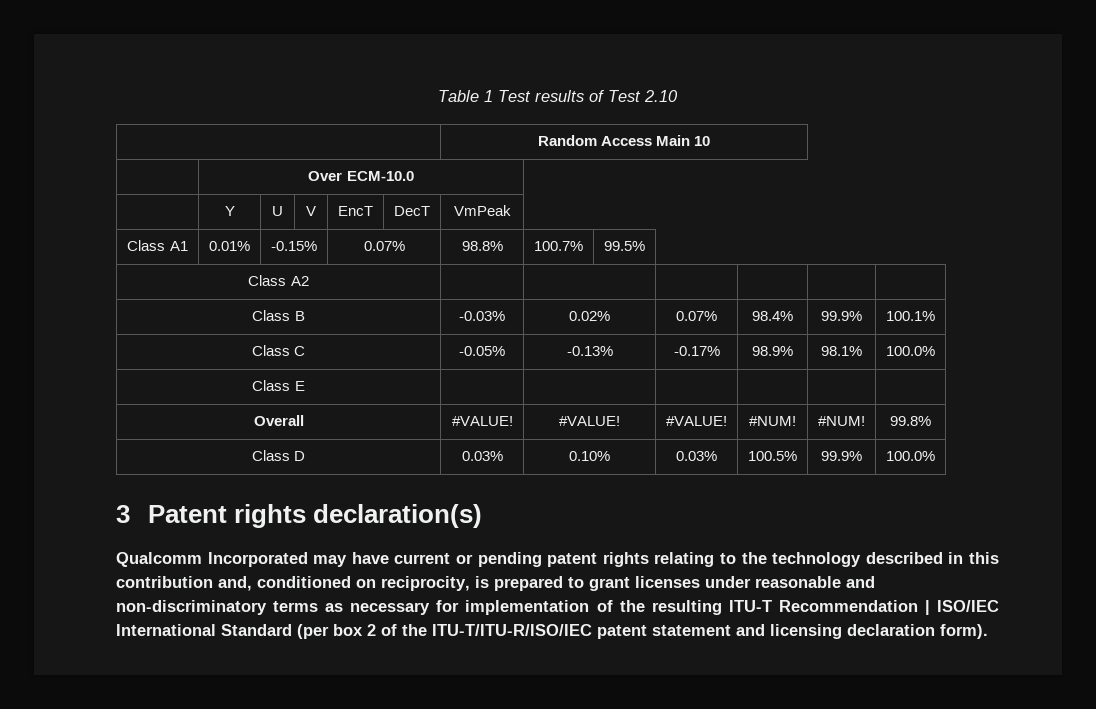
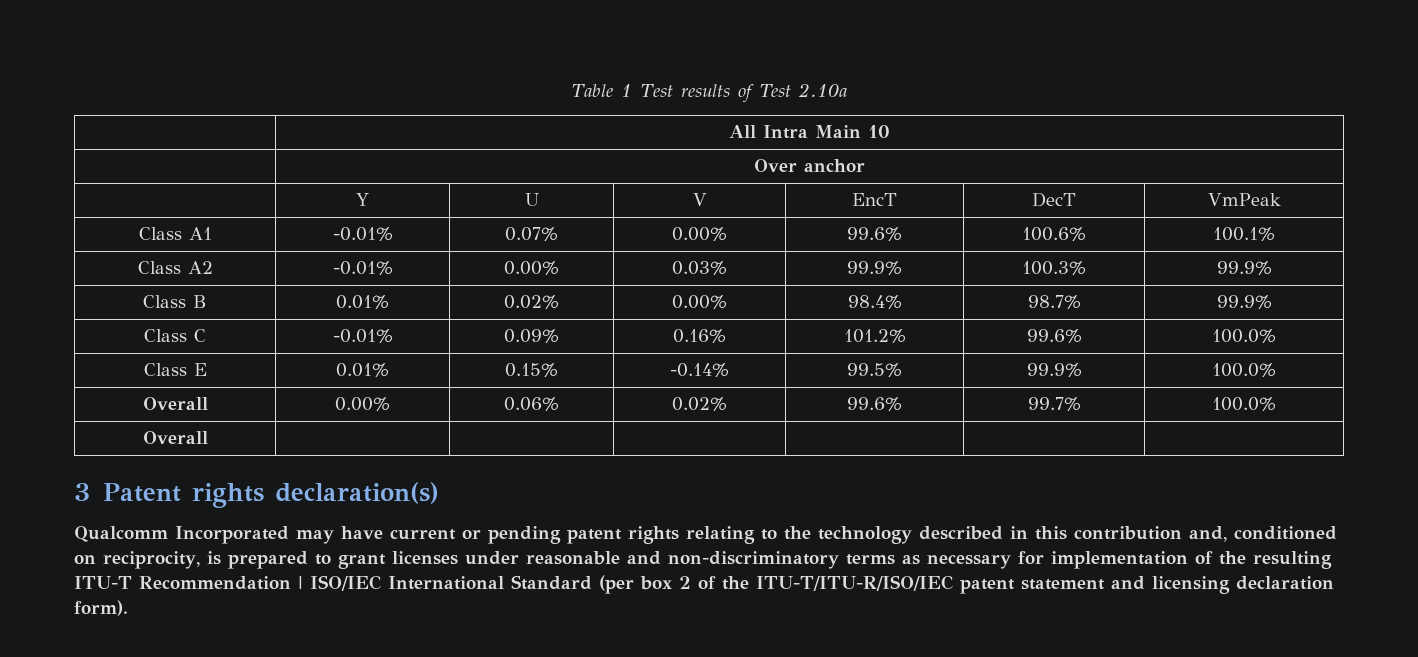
[644,90,678,102] [537,135,652,146] 2.10 // | Random Access -> [798,83,848,97] [729,125,808,139] 2.10a // | All Intra
[346,171,414,181] ECM-10.0 -> [804,159,865,172] anchor
[209,241,250,251] [271,241,317,251] [363,241,405,251] [461,241,503,251] [534,241,583,251] [604,241,645,251] [248,275,309,286] [252,310,305,321] [459,311,505,321] [569,311,610,321] [676,311,717,321] [752,311,793,321] [821,311,862,321] [886,311,935,321] [251,345,306,356] [459,346,505,356] [566,346,613,356] [673,346,720,356] [752,346,793,356] [821,346,862,356] [886,346,935,356] [252,380,305,391] [253,415,304,426] [451,416,513,426] [559,416,620,426] [666,416,727,426] [749,416,796,426] [818,416,865,426] [890,416,931,426] [251,450,306,461] [461,451,503,461] [569,451,610,461] [676,451,717,461] [748,451,797,461] [821,451,862,461] [886,451,935,461] 0.01% | -0.15% | 0.07% | 98.8% | 100.7% | 99.5% // Class A2 | | | | | | // Class B | -0.03% | 0.02% | 0.07% | 98.4% | 99.9% | 100.1% // Class C | -0.05% | -0.13% | -0.17% | 98.9% | 98.1% | 100.0% // Class E | | | | | | // Overall | #VALUE! | #VALUE! | #VALUE! | #NUM! | #NUM! | 99.8% // Class D | 0.03% | 0.10% | 0.03% | 100.5% | 99.9% | 100.0% -> [332,227,393,241] [505,227,558,241] [672,227,727,241] [847,227,902,241] [1022,227,1086,241] [1213,227,1275,241] [137,261,213,274] [332,261,393,275] [504,261,559,275] [672,261,727,275] [847,261,902,275] [1022,261,1086,275] [1216,261,1272,275] [143,295,207,308] [336,295,389,309] [504,295,559,309] [672,295,727,309] [847,295,902,309] [1027,295,1081,309] [1216,295,1272,309] [144,329,206,342] [332,329,393,343] [504,329,559,343] [673,329,726,343] [843,329,906,343] [1026,329,1082,343] [1212,329,1276,343] [143,363,207,376] [336,363,389,377] [505,363,558,377] [670,363,729,377] [847,363,902,377] [1026,363,1082,377] [1212,363,1276,377] [142,397,208,410] [335,397,390,411] [504,397,559,411] [672,397,727,411] [847,397,902,411] [1027,397,1081,411] [1212,397,1276,411] [142,431,208,444] -0.01% | 0.07% | 0.00% | 99.6% | 100.6% | 100.1% // Class A2 | -0.01% | 0.00% | 0.03% | 99.9% | 100.3% | 99.9% // Class B | 0.01% | 0.02% | 0.00% | 98.4% | 98.7% | 99.9% // Class C | -0.01% | 0.09% | 0.16% | 101.2% | 99.6% | 100.0% // Class E | 0.01% | 0.15% | -0.14% | 99.5% | 99.9% | 100.0% // Overall | 0.00% | 0.06% | 0.02% | 99.6% | 99.7% | 100.0% // Overall | | | | | |

